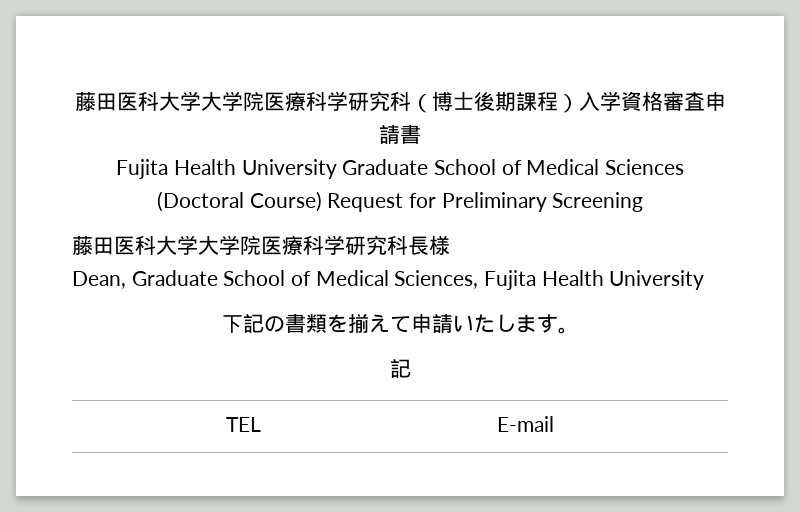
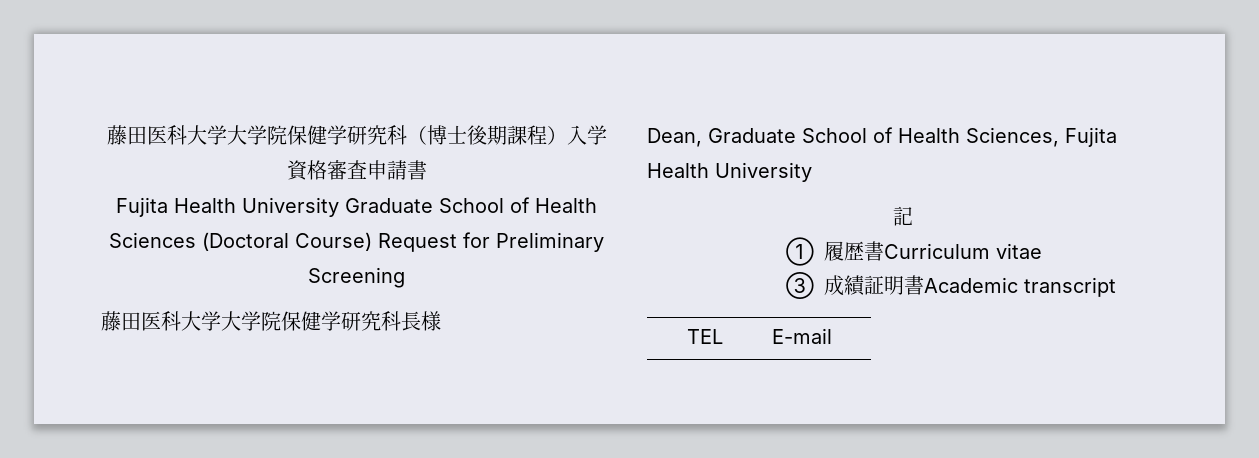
[74,91,327,111] 藤田医科大学大学院医療科 -> [106,125,327,145] 藤田医科大学大学院保健
[526,159,600,175] Medical -> [535,198,597,213] Health
[261,235,324,255] 医療科 -> [281,311,321,331] 保健
[315,270,389,286] Medical -> [898,128,960,143] Health
[221,313,579,334] [389,359,411,378] 下記の書類を揃えて申請いたします。 // 記 -> [892,206,913,226] [785,237,1042,266] [785,272,1116,299] 記 // ①履歴書Curriculum vitae // ③成績証明書Academic transcript

